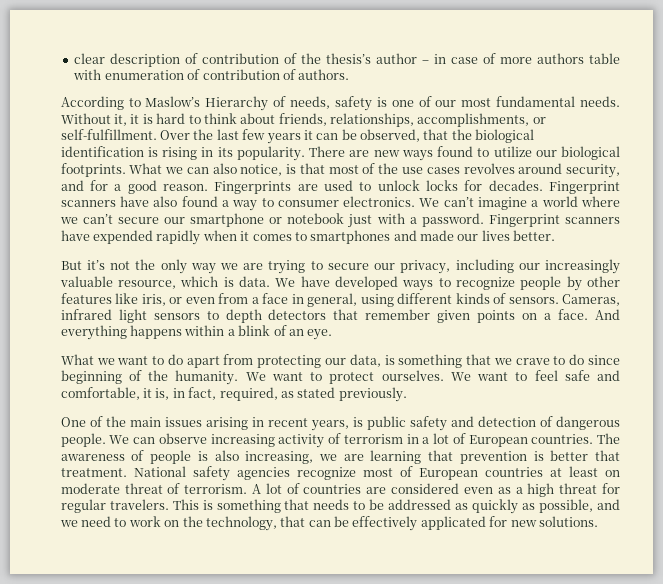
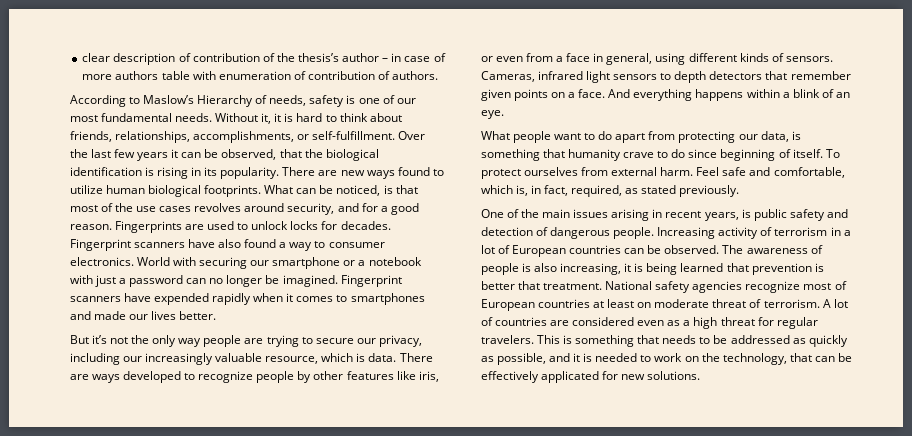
[535,150,557,157] our -> [105,185,145,194] human
[165,163,283,176] we can also notice, -> [296,185,381,196] can be noticed,
[419,196,620,210] [59,213,484,228] We can’t imagine a world where we can’t secure our smartphone or notebook just with a password. -> [136,257,422,269] [69,275,338,287] World with securing our smartphone or a notebook with just a password can no longer be imagined.
[220,263,239,270] we -> [203,335,242,347] people
[275,276,434,291] We have developed ways -> [399,353,433,362] [69,371,181,383] There are ways developed
[96,358,115,365] we -> [512,131,551,143] people
[493,358,512,365] we -> [567,149,621,161] humanity
[148,370,558,385] the humanity. We want to protect ourselves. We want to feel -> [792,149,840,158] [480,167,720,179] itself. To protect ourselves from external harm. Feel
[143,388,153,398] it -> [480,185,513,194] which
[109,433,275,447] We can observe increasing -> [657,227,716,239] Increasing
[531,434,594,444] countries. -> [569,245,720,254] countries can be observed.
[319,450,422,464] we are learning -> [624,263,724,275] it is being learned
[59,516,112,527] we need -> [573,353,638,362] it is needed

